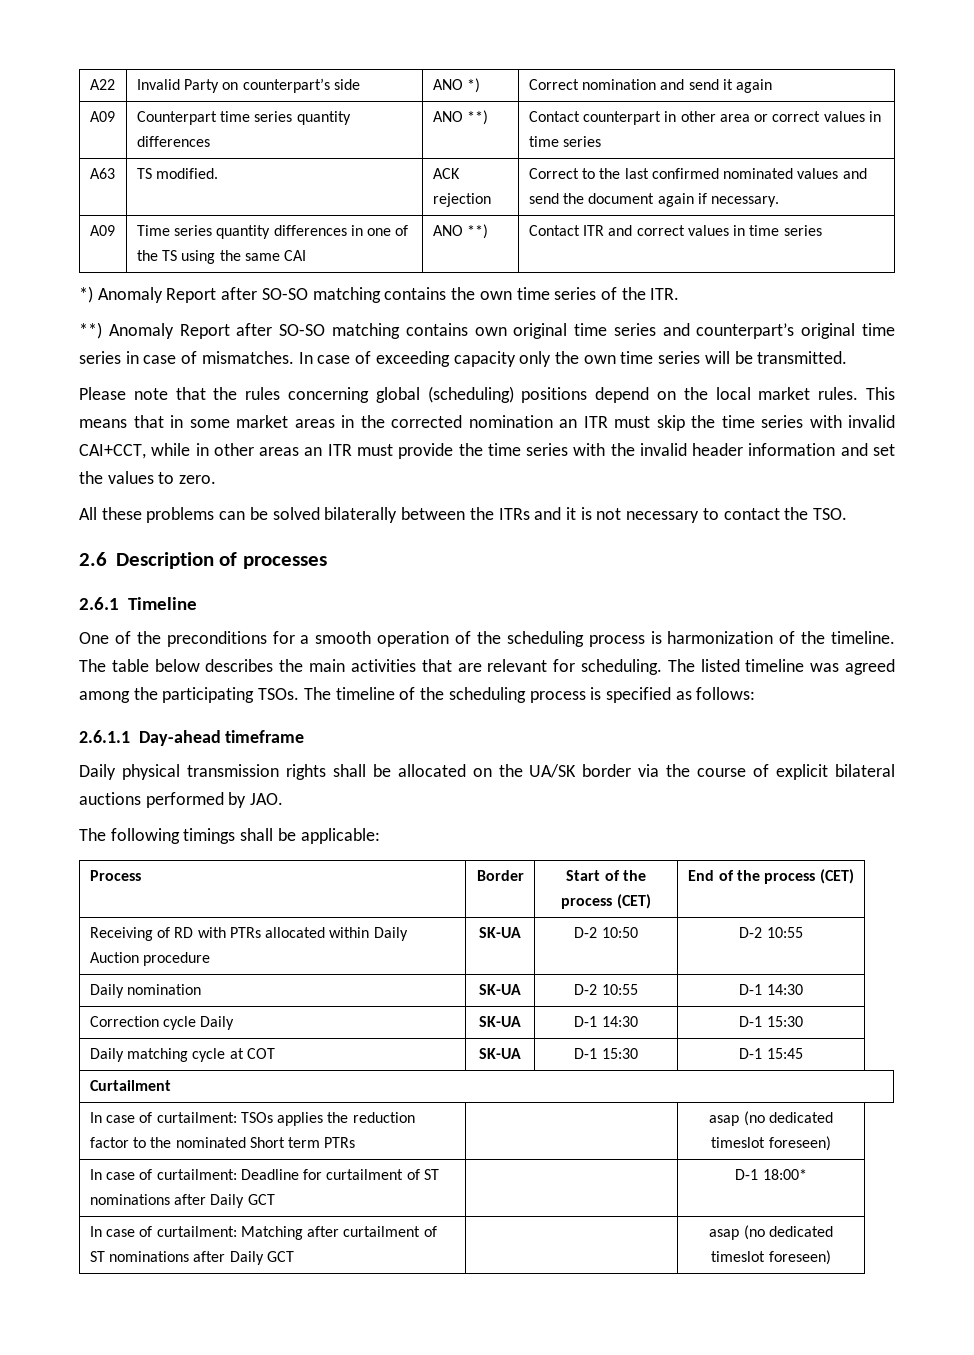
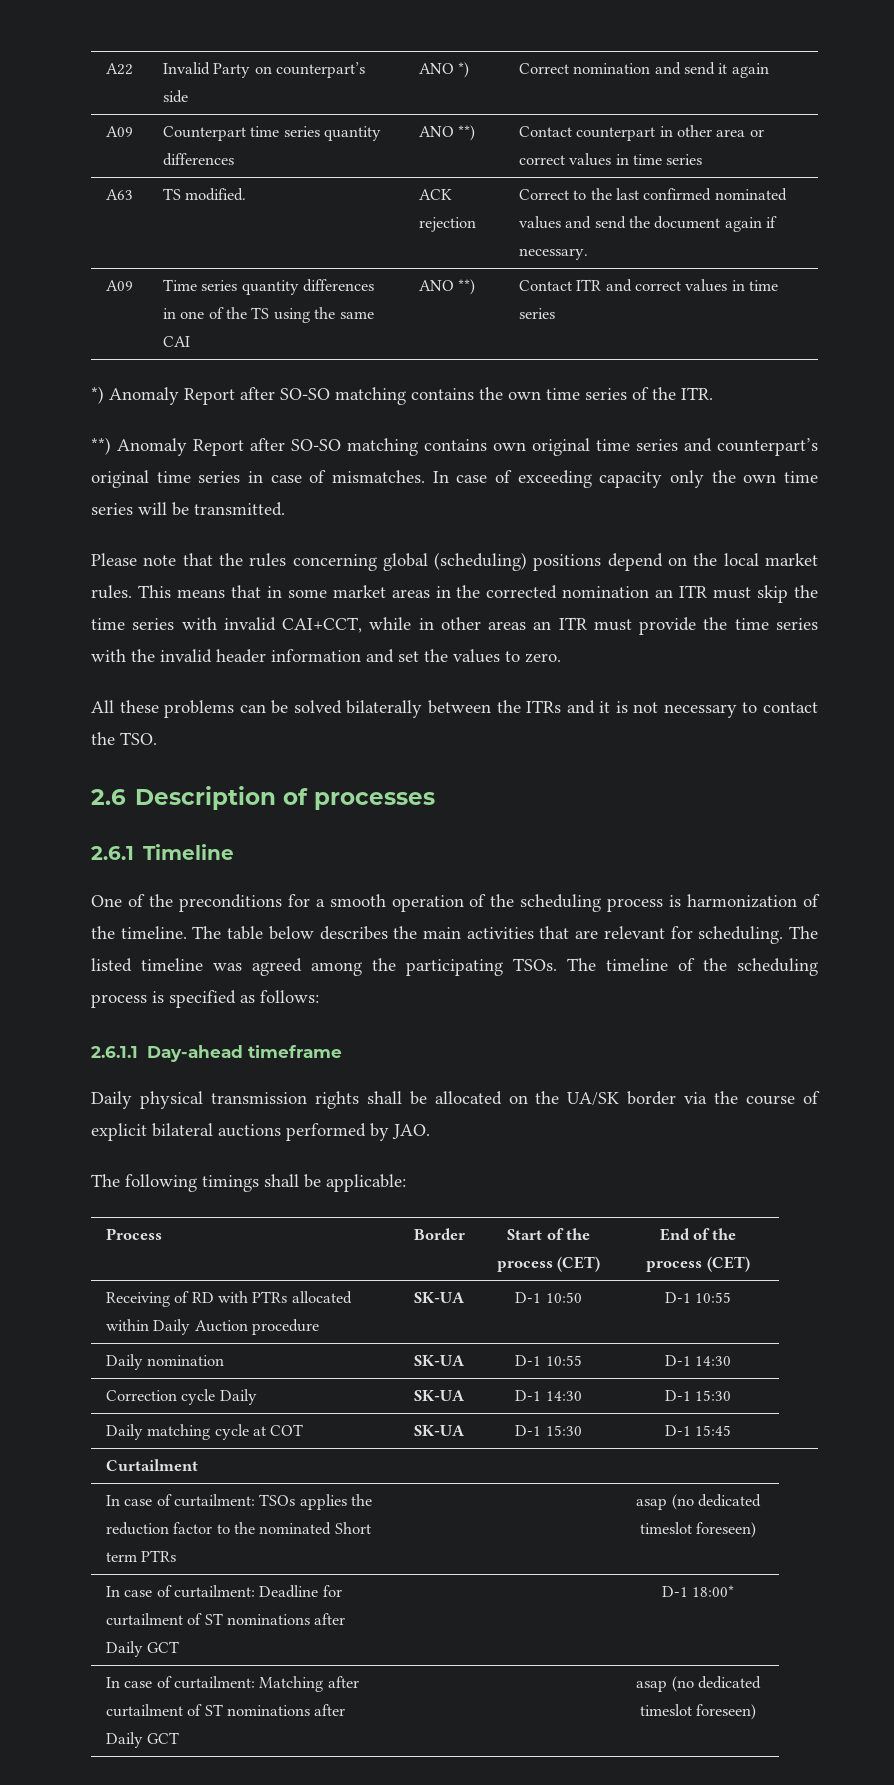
[574,927,598,938] D-2 -> [515,1292,542,1303] D-1
[739,927,763,938] D-2 -> [664,1292,691,1303] D-1
[574,984,598,995] D-2 -> [515,1355,542,1366] D-1

